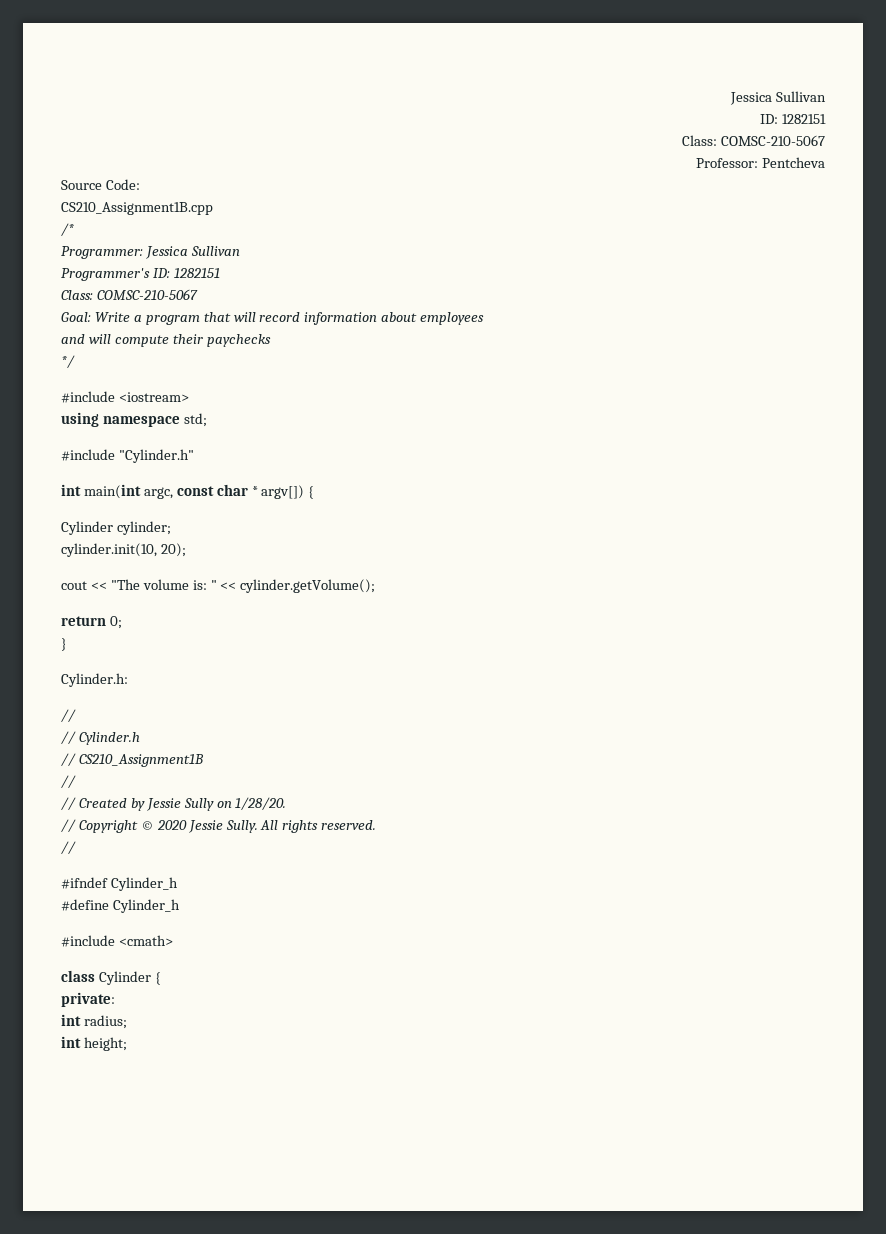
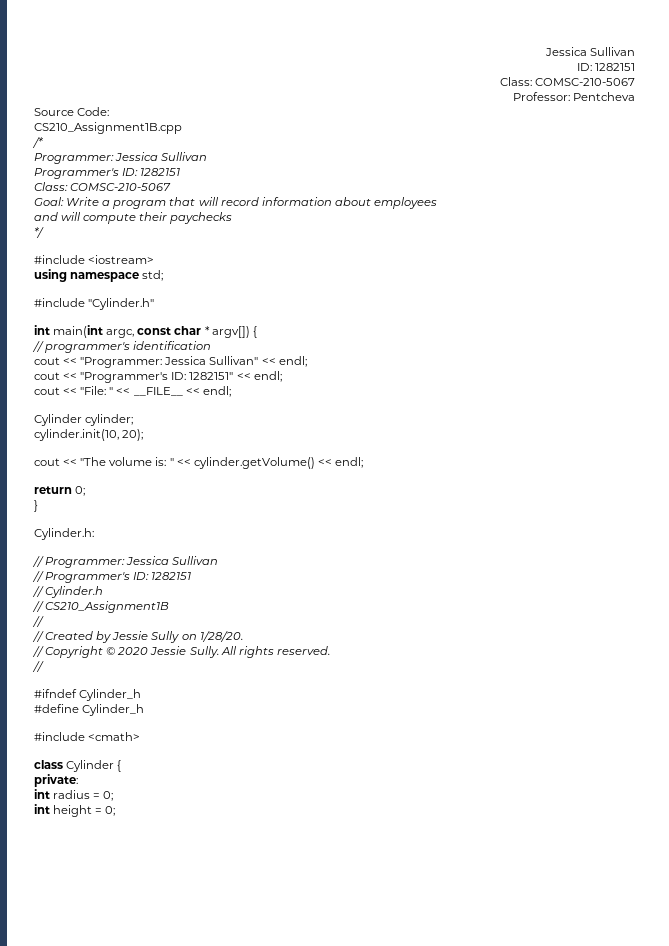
(315, 492) none -> [32,341,212,353] [34,356,307,368] [34,371,282,383] [34,386,231,397] // // programmer's identification // cout << "Programmer: Jessica Sullivan" << endl; // cout << "Programmer's ID: 1282151" << endl; // cout << "File: " << __FILE__ << endl;
[240,579,376,593] cylinder.getVolume(); -> [193,457,363,469] cylinder.getVolume() << endl;
(76, 715) none -> [45,556,219,568] [32,571,192,583] Programmer: Jessica Sullivan // // Programmer's ID: 1282151
[83,1015,127,1029] [61,1036,127,1051] radius; // int height; -> [53,790,114,801] [34,804,116,817] radius = 0; // int height = 0;

